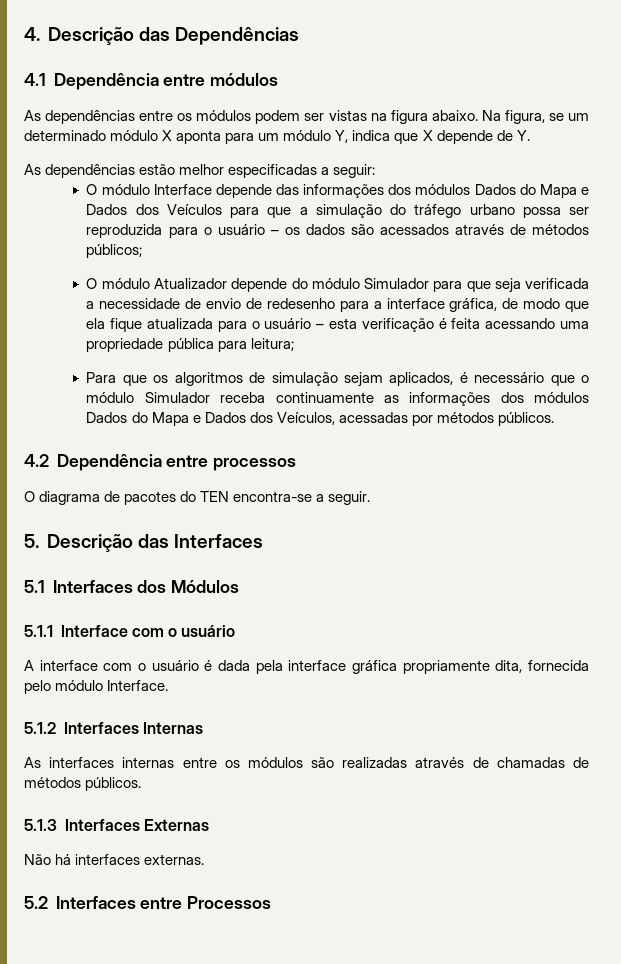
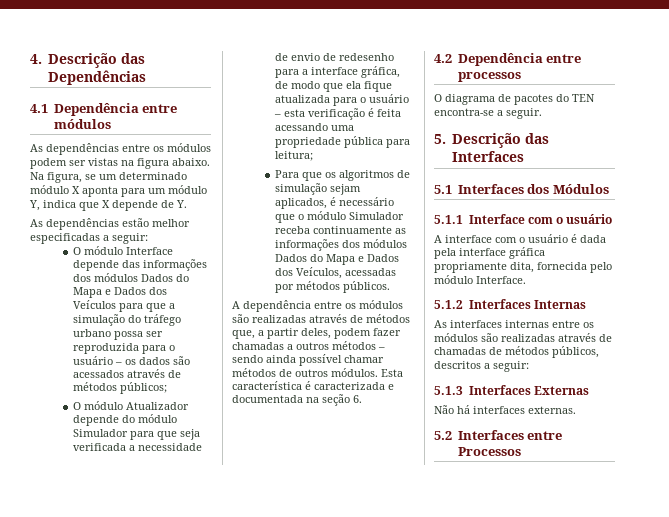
(554, 419) none -> [232,300,403,312] [232,314,410,323] [232,328,401,339] [232,341,385,350] [232,354,384,366] [232,368,403,377] [232,381,394,390] [232,394,362,406] // A dependência entre os módulos são realizadas através de métodos que, a partir deles, podem fazer chamadas a outros métodos – sendo ainda possível chamar métodos de outros módulos. Esta característica é caracterizada e documentada na seção 6.
[85,777,142,791] públicos. -> [552,346,599,358] [434,361,529,372] públicos, descritos a seguir:

